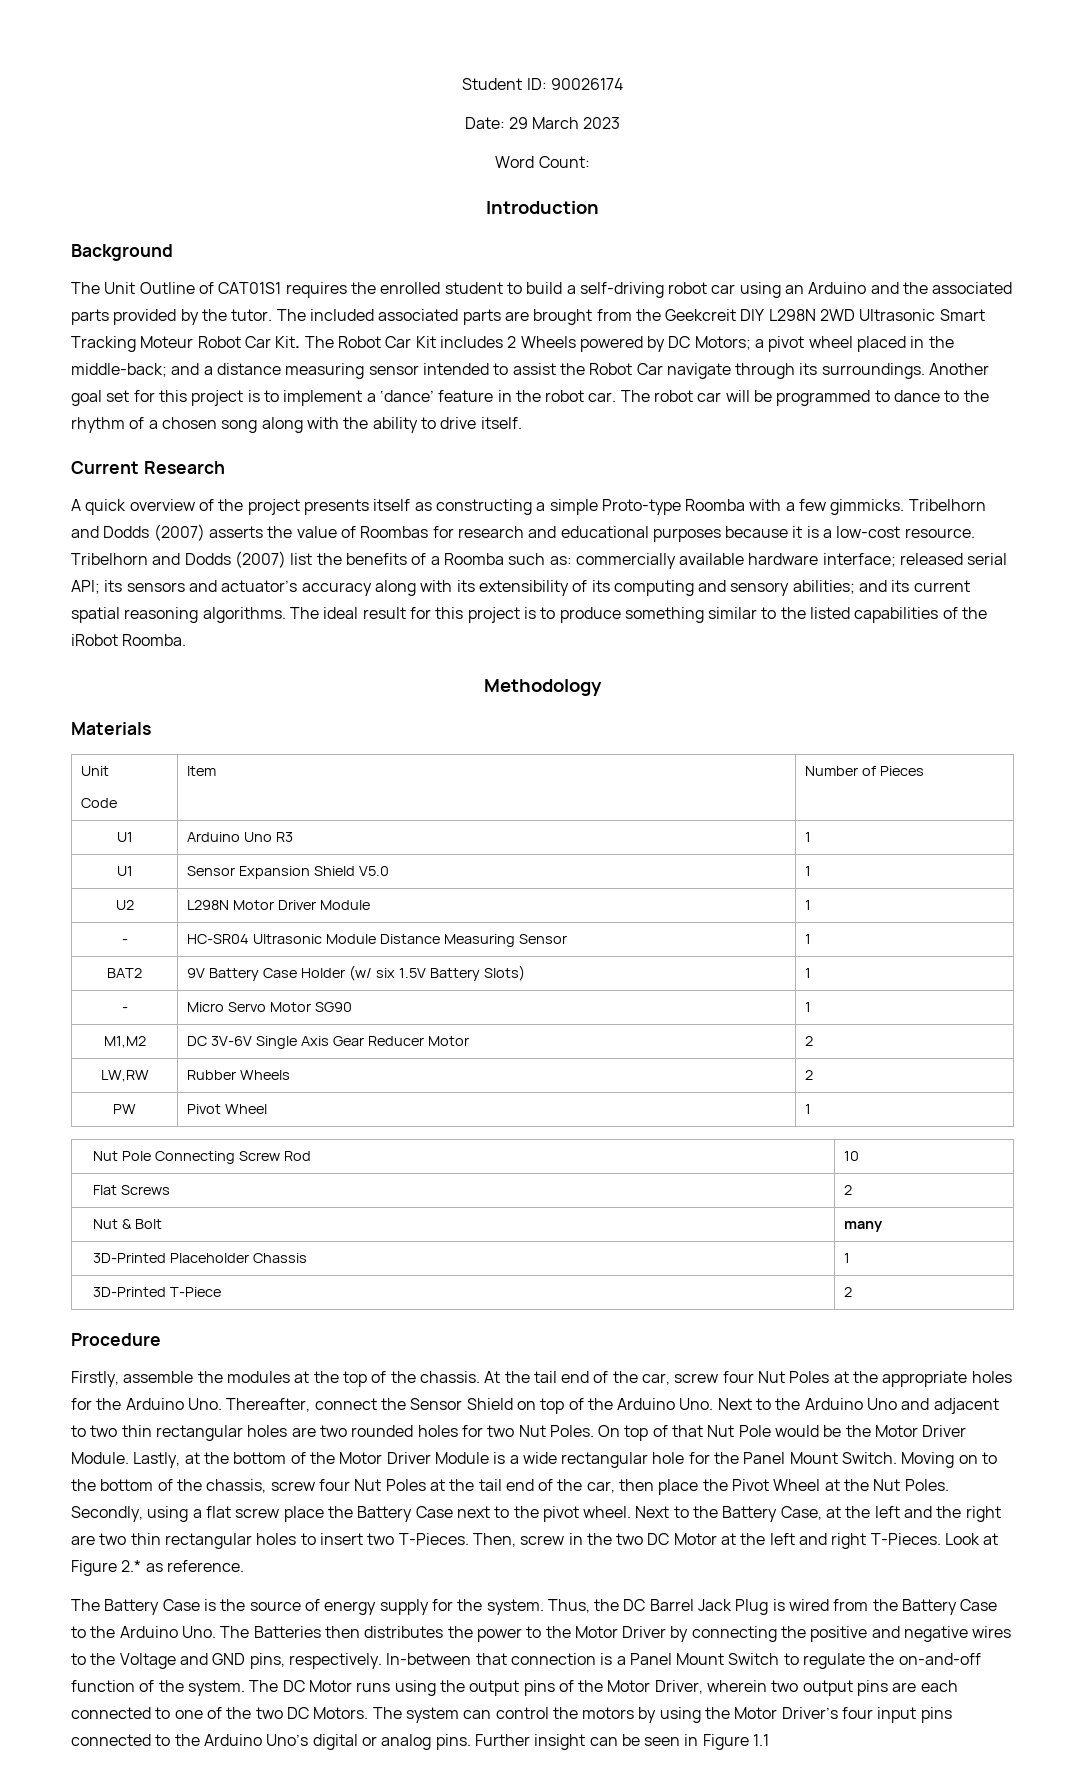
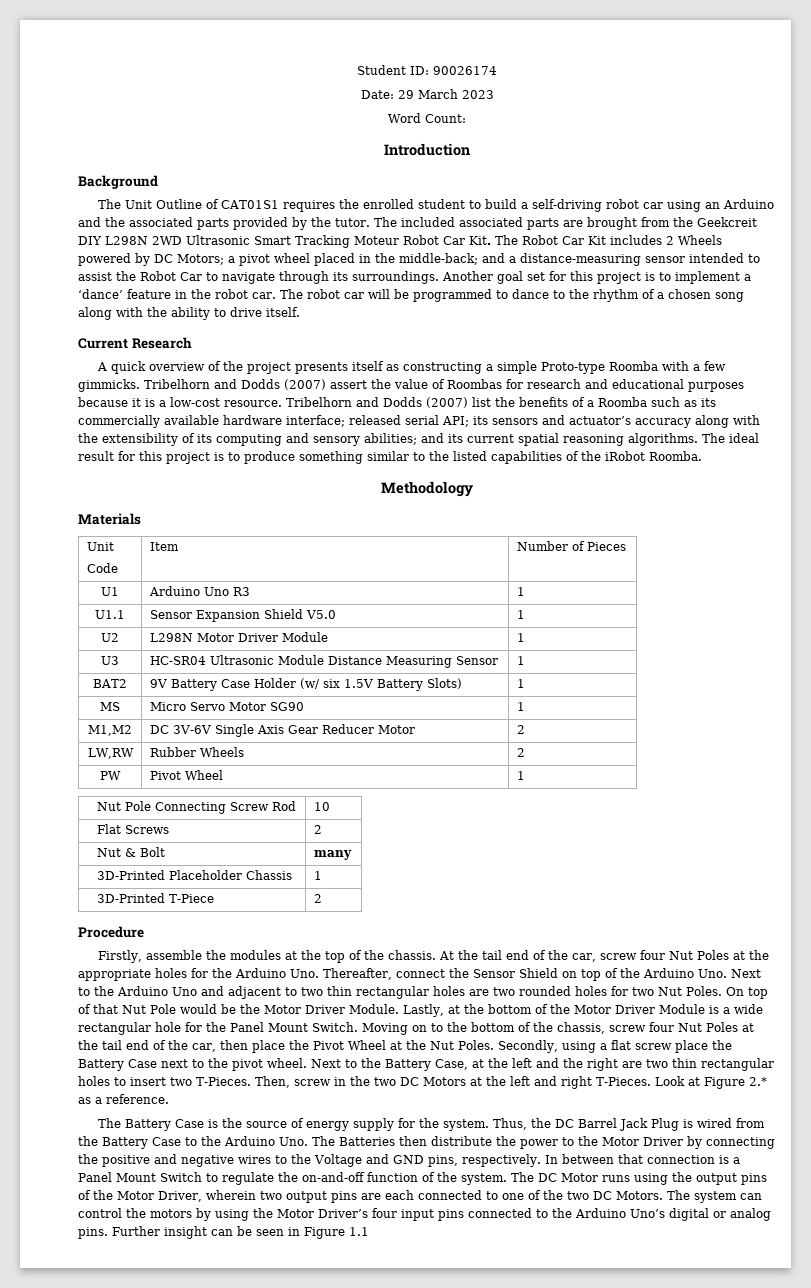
[216,363,365,379] distance measuring -> [520,253,641,266] distance-measuring
(663, 369) none -> [206,272,218,281] to
[208,526,263,538] asserts -> [330,380,367,389] assert
[549,556,572,565] as: -> [684,398,716,407] as its
[456,580,475,592] its -> [78,433,98,443] the
[116,866,133,876] U1 -> [95,610,125,619] U1.1
[121,939,128,944] - -> [101,656,119,665] U3
[121,1007,128,1012] - -> [100,702,120,711] MS
[673,1533,717,1545] Motor -> [422,1077,466,1086] Motors
(163, 1567) none -> [95,1097,102,1104] a
[364,1626,444,1638] distributes -> [431,1136,492,1146] distribute
[386,1653,472,1665] In-between -> [544,1154,614,1164] In between

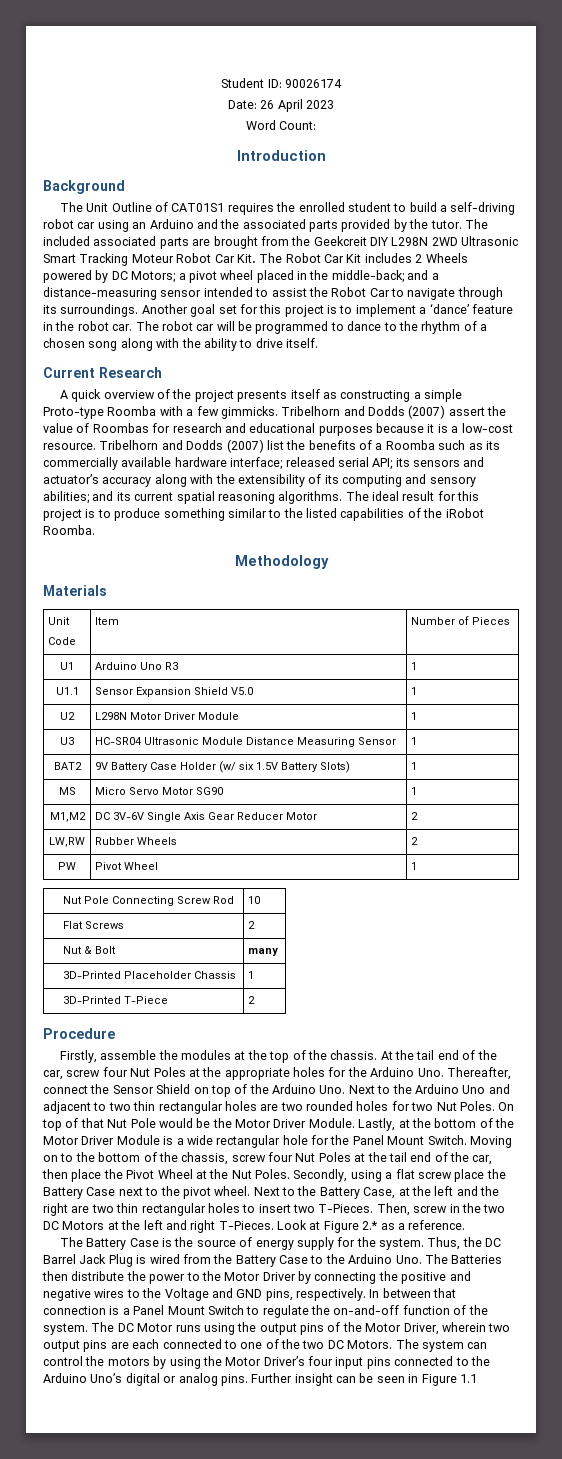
[397,89,458,99] 29 March -> [260,99,303,112] 26 April

